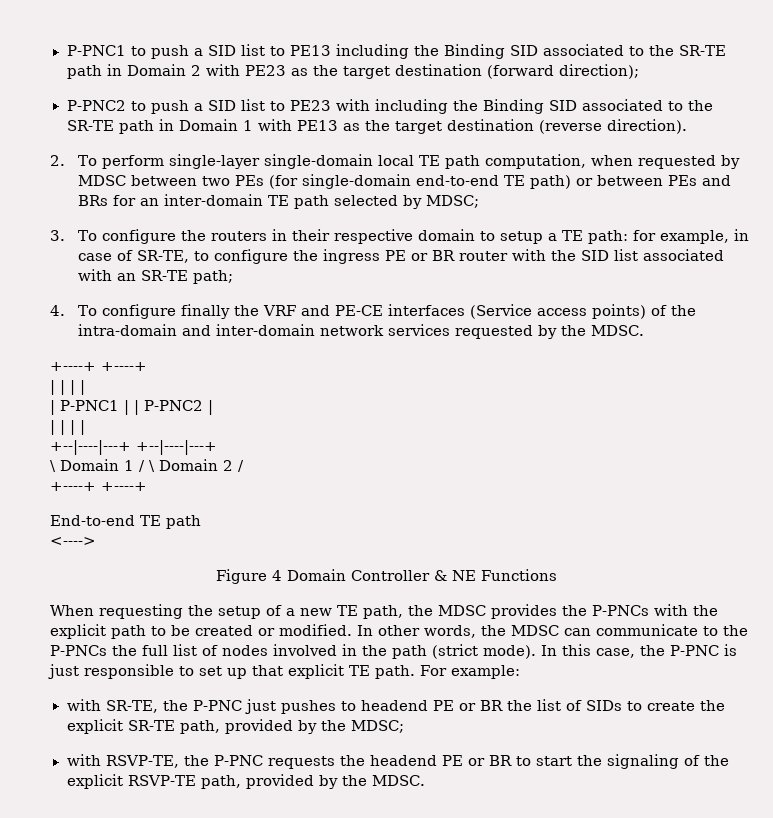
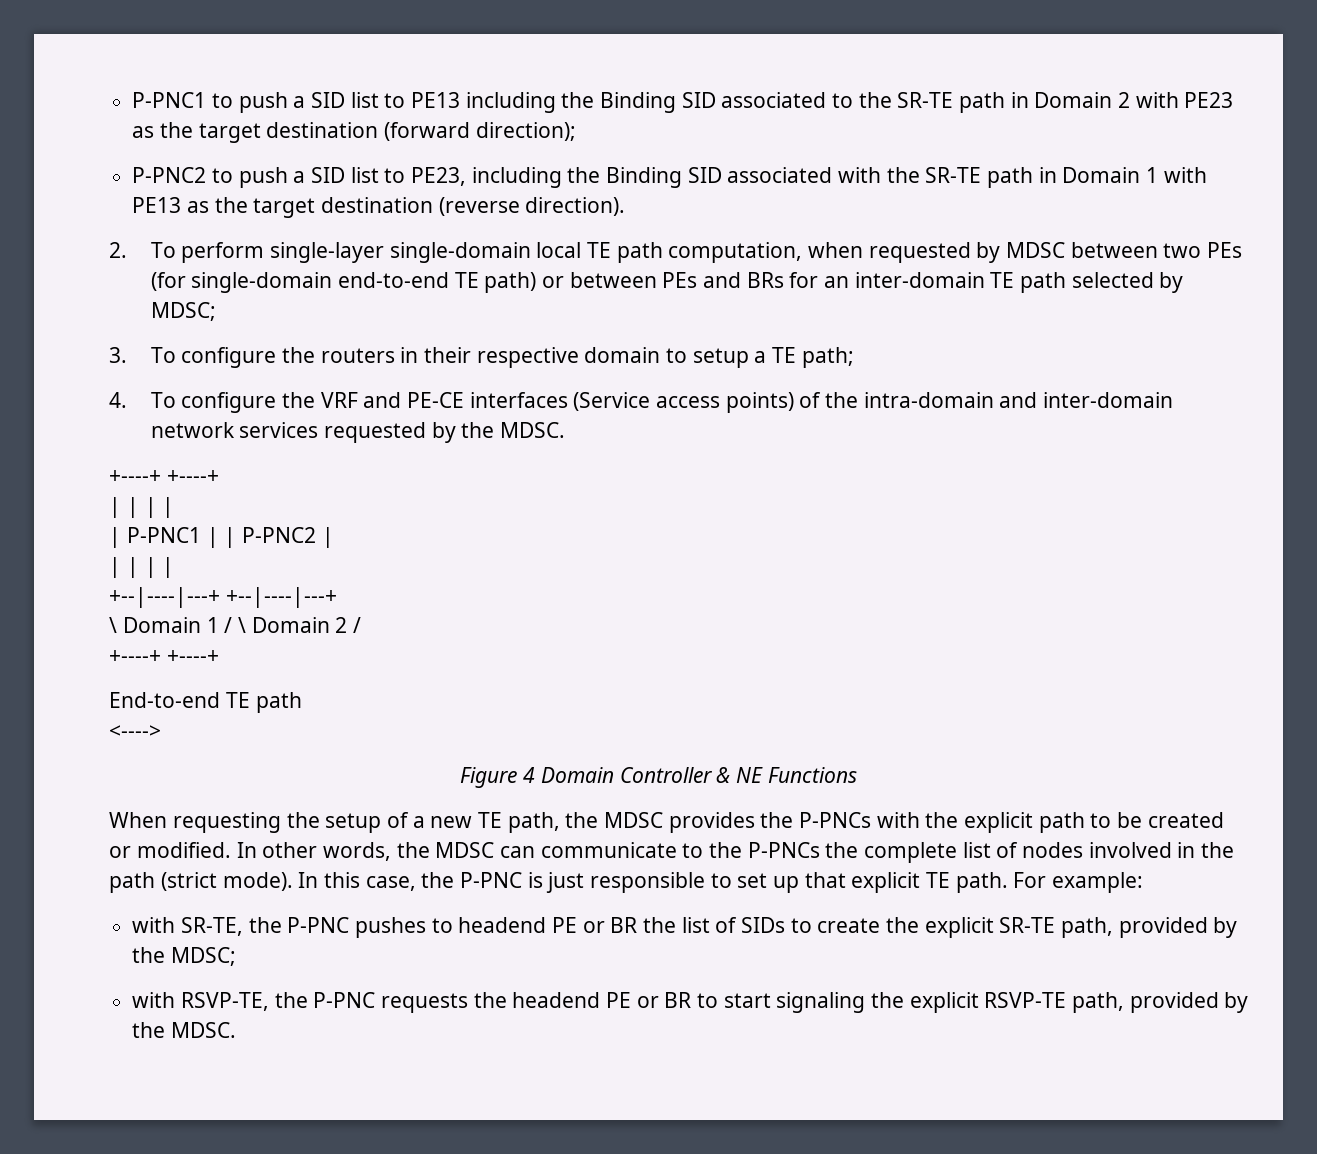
[289,99,683,114] PE23 with including the Binding SID associated to -> [411,167,882,188] PE23, including the Binding SID associated with
[587,229,749,244] [77,249,724,264] [77,269,188,281] path: for example, in case of SR-TE, to configure the ingress PE or BR router with the SID list associated with an SR-TE -> (796, 355) none
[180,304,230,319] finally -> (277, 402) none
[142,645,169,656] full -> [863,842,957,863] complete
[244,699,276,714] just -> (350, 925) none
[576,754,700,769] the signaling of -> [776,992,866,1013] signaling

